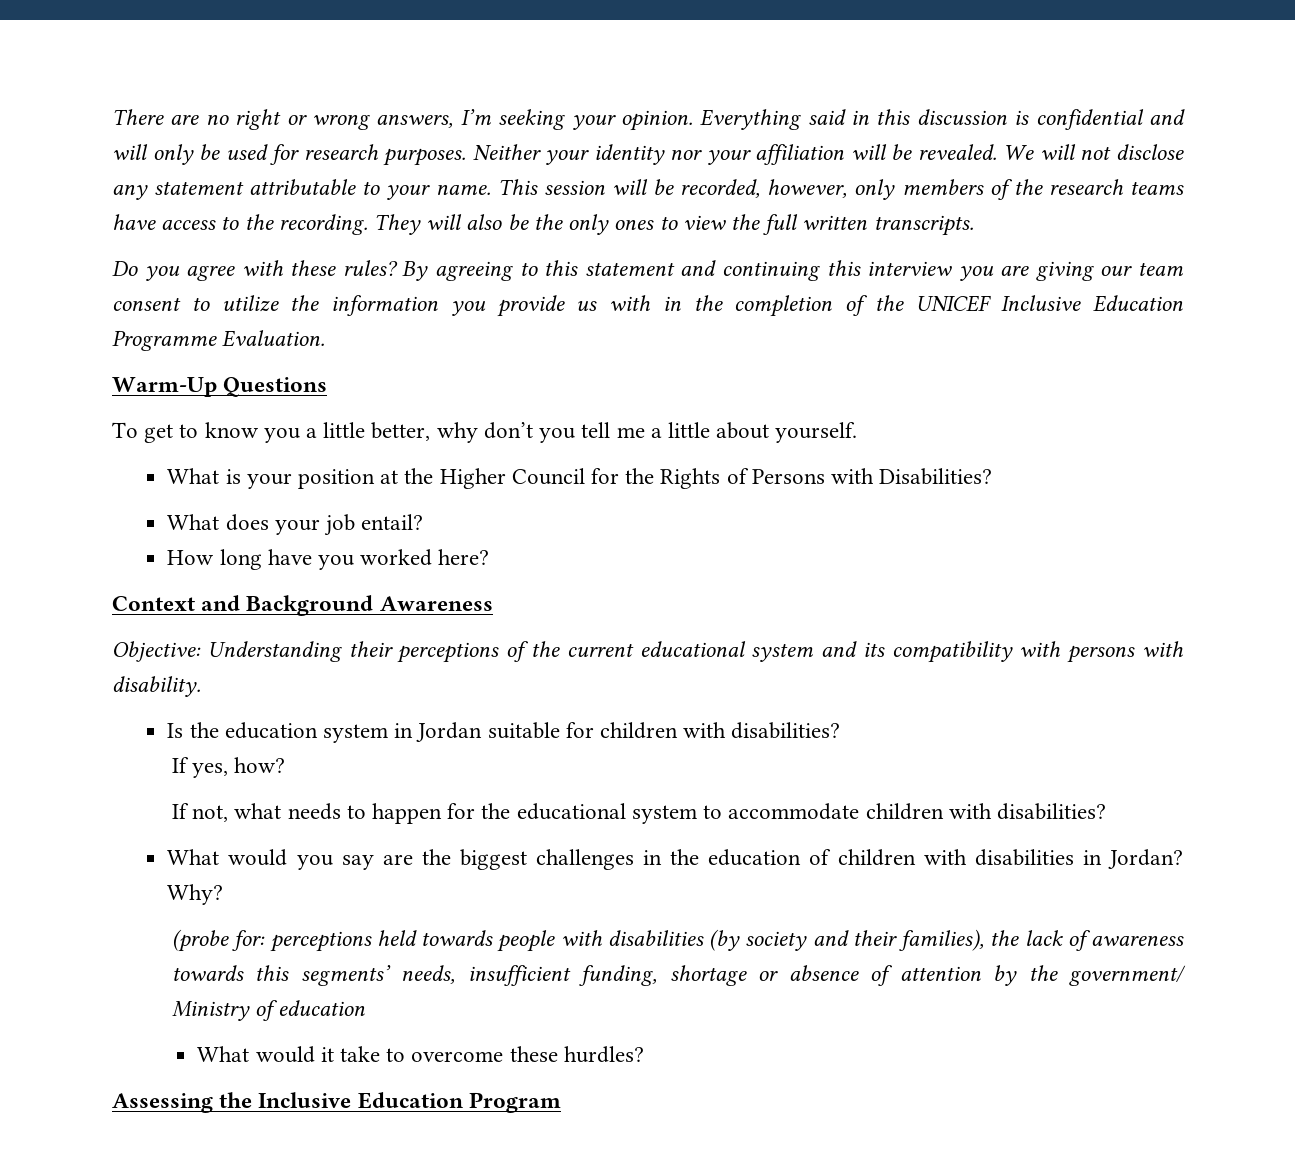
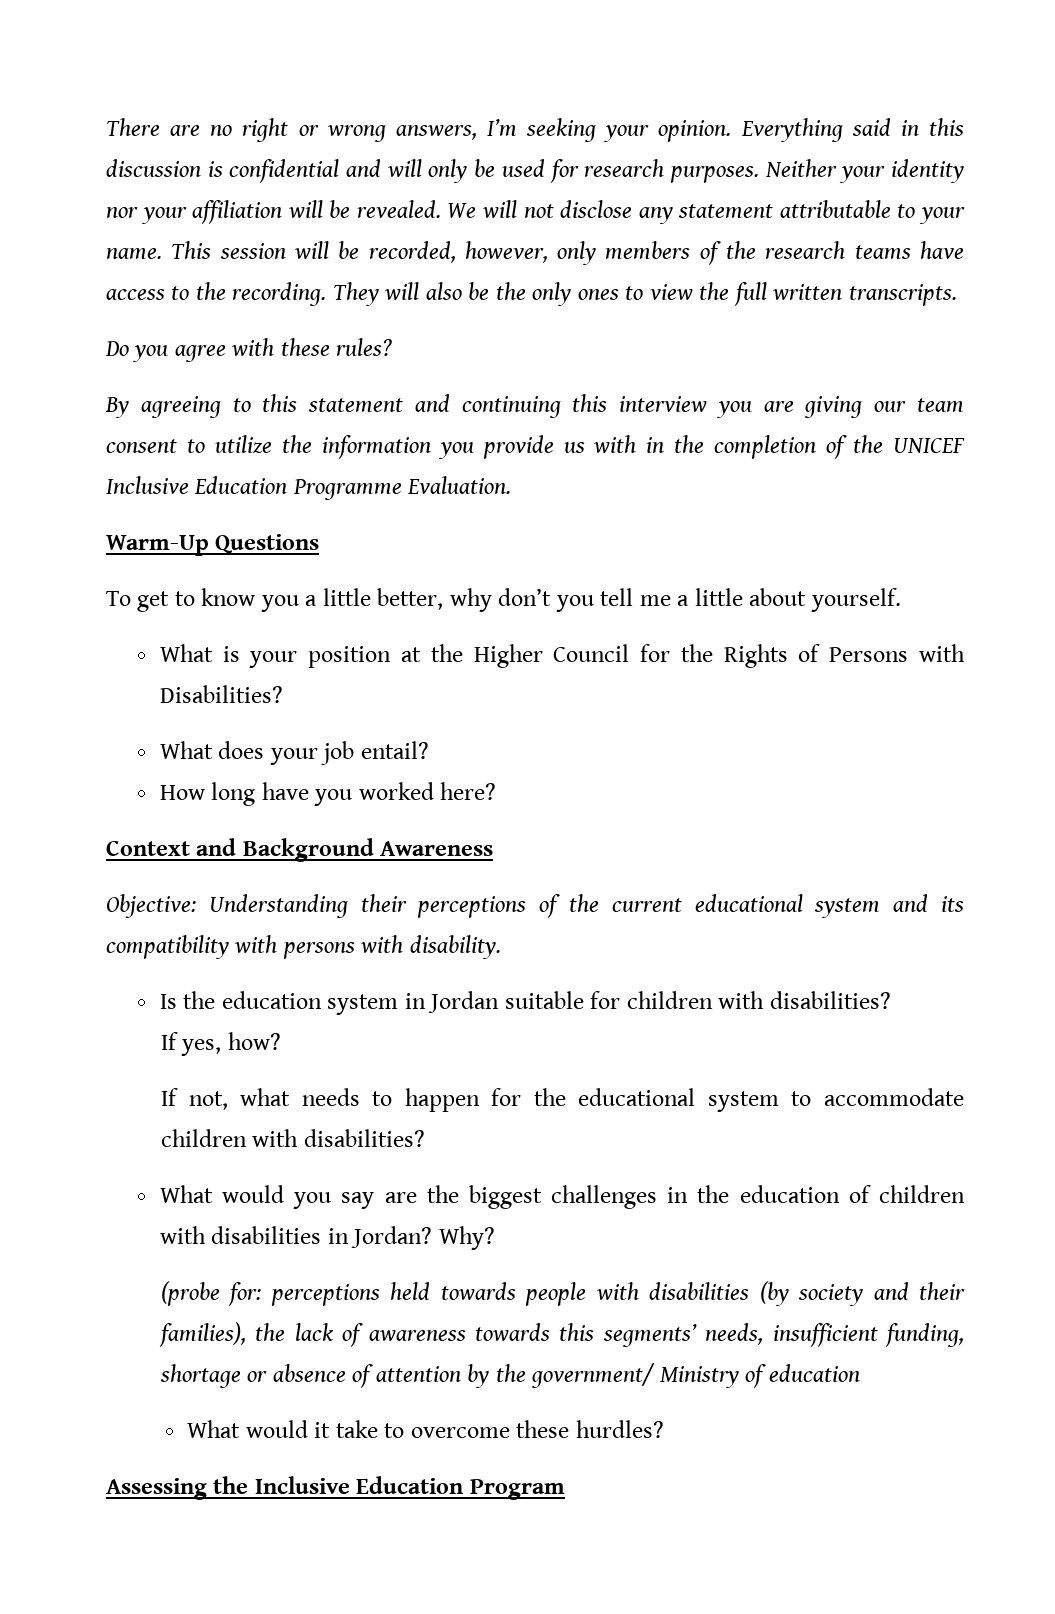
(398, 268) none -> (393, 347) //

